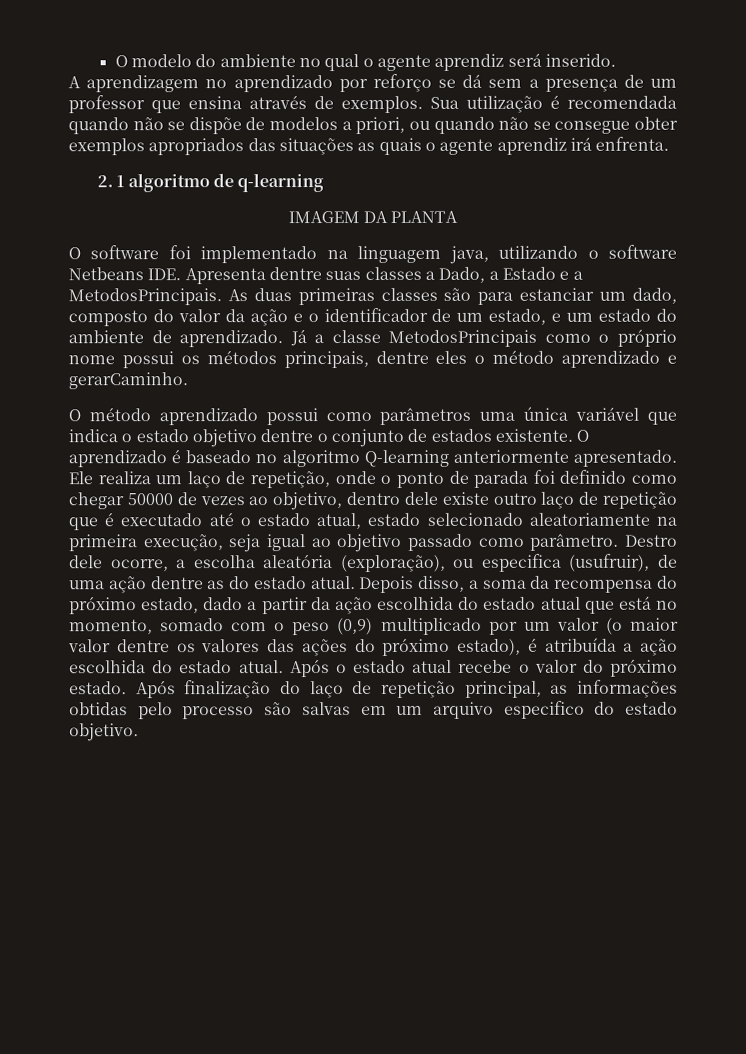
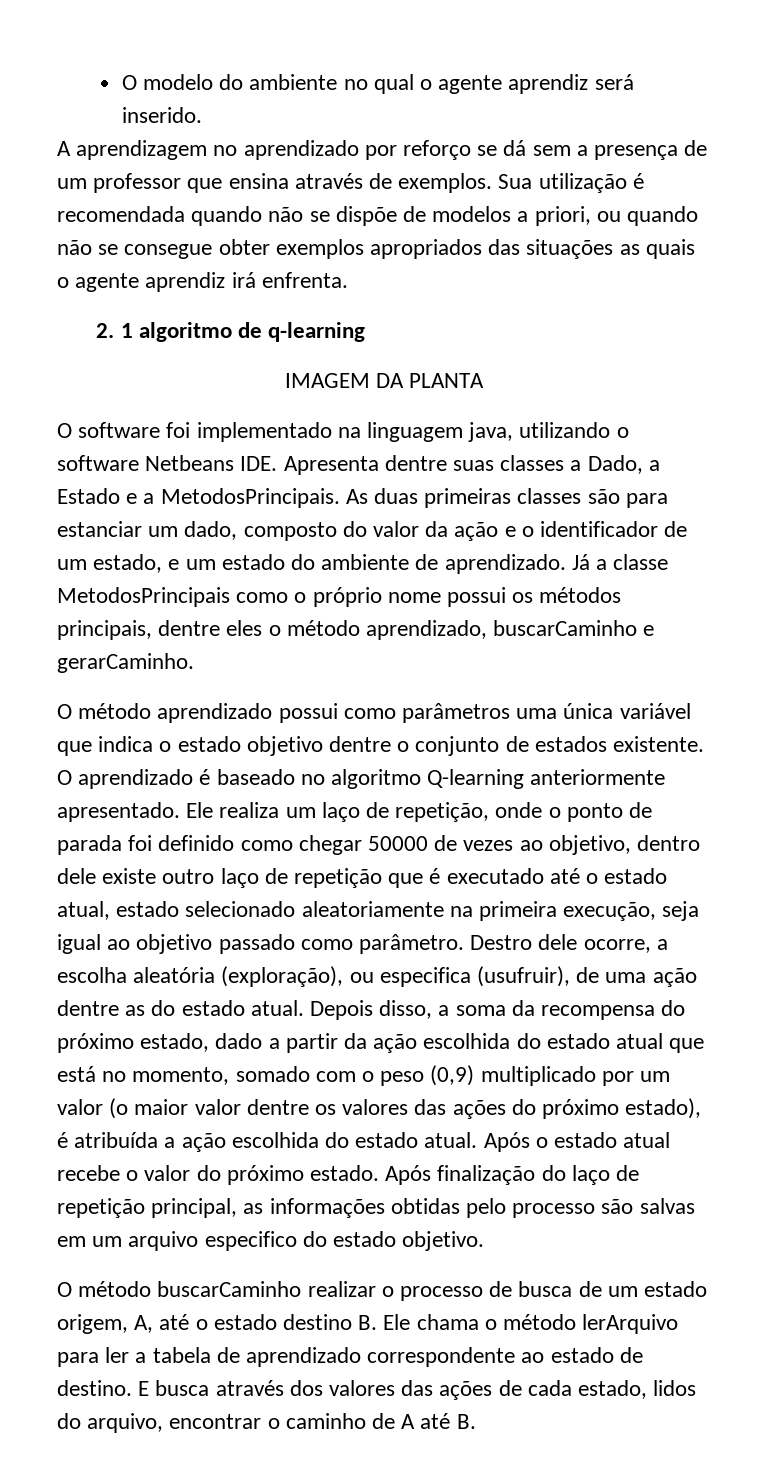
[561,350,661,368] aprendizado -> [366,620,638,640] aprendizado, buscarCaminho
(139, 732) none -> [57,1281,708,1301] [57,1314,679,1334] [57,1347,643,1367] [57,1380,697,1400] [57,1413,476,1433] // O método buscarCaminho realizar o processo de busca de um estado origem, A, até o estado destino B. Ele chama o método lerArquivo para ler a tabela de aprendizado correspondente ao estado de destino. E busca através dos valores das ações de cada estado, lidos do arquivo, encontrar o caminho de A até B.

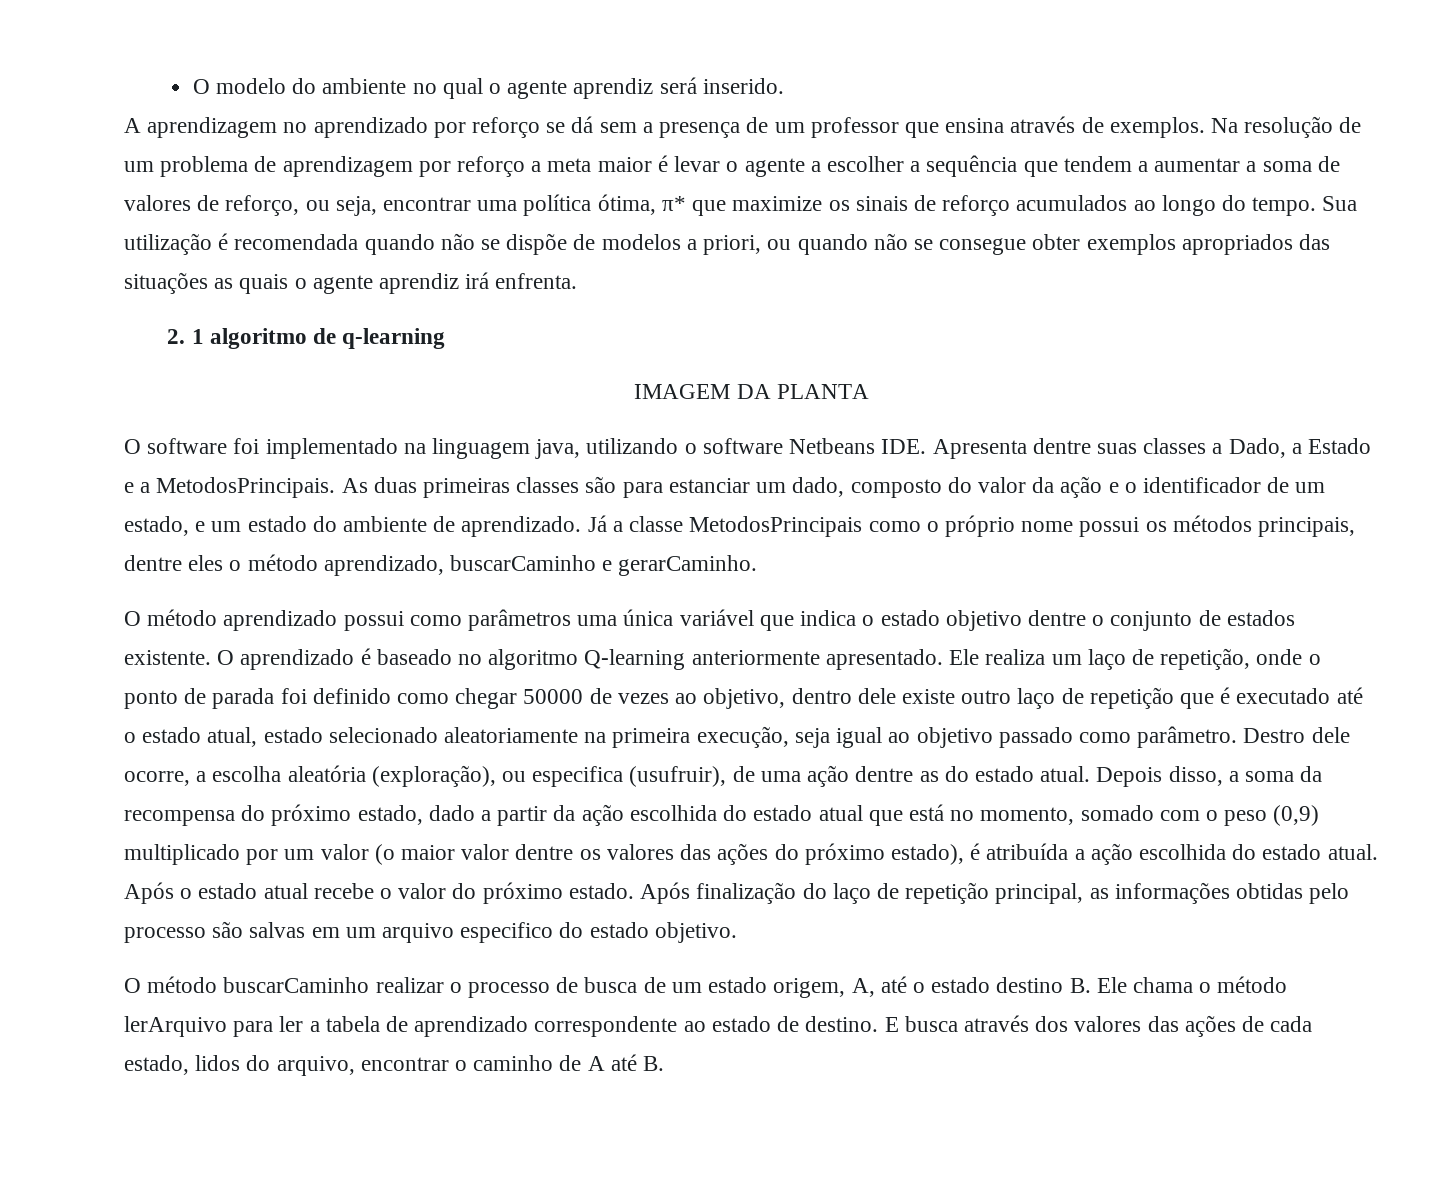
(493, 183) none -> [1210,116,1362,138] [124,155,1340,177] [124,194,1317,216] Na resolução de um problema de aprendizagem por reforço a meta maior é levar o agente a escolher a sequência que tendem a aumentar a soma de valores de reforço, ou seja, encontrar uma política ótima, π* que maximize os sinais de reforço acumulados ao longo do tempo.

